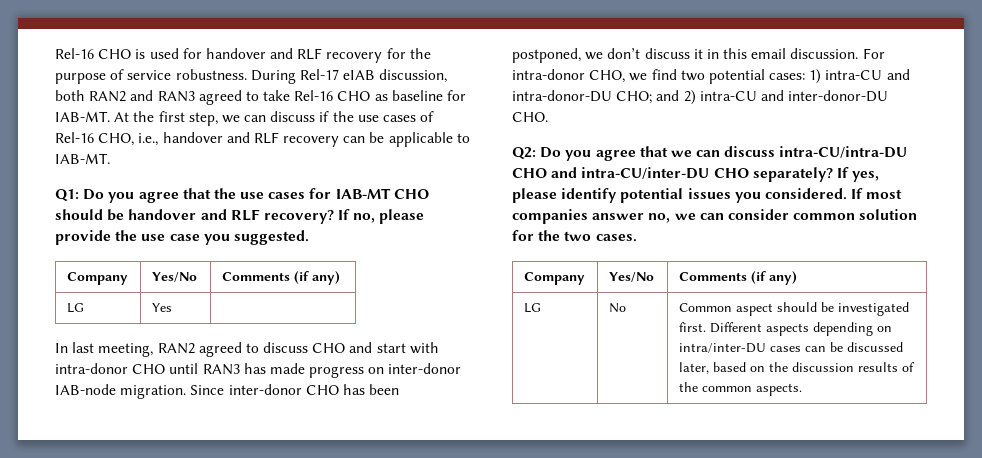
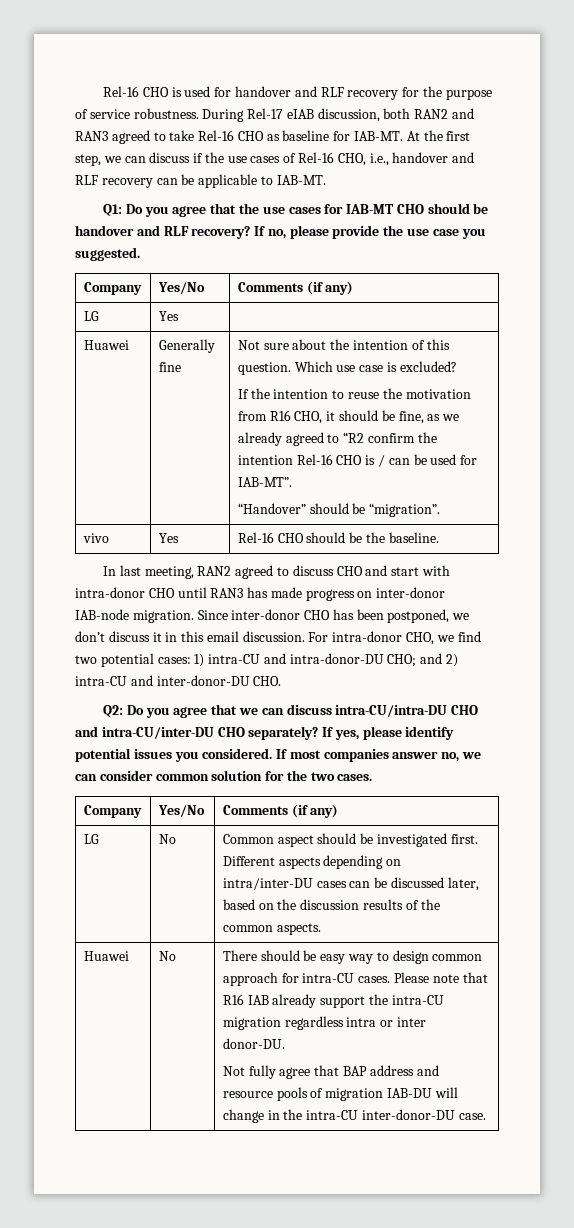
(172, 307) none -> [83,340,129,350] [158,339,215,353] [158,362,181,372] [237,339,450,350] [237,361,457,375] [237,388,471,399] [237,410,460,424] [237,432,437,446] [237,454,478,467] [237,477,292,487] [237,503,441,517] [82,533,109,543] [158,533,179,543] [237,532,439,543] // Huawei | Generally fine | Not sure about the intention of this question. Which use case is excluded? // If the intention to reuse the motivation from R16 CHO, it should be fine, as we already agreed to “R2 confirm the intention Rel-16 CHO is / can be used for IAB-MT”. // “Handover” should be “migration”. // vivo | Yes | Rel-16 CHO should be the baseline.
(802, 389) none -> [83,951,129,961] [158,951,176,961] [222,950,483,964] [222,972,488,986] [222,994,444,1008] [222,1016,427,1030] [222,1038,285,1049] [222,1065,439,1079] [222,1087,458,1101] [222,1109,486,1123] // Huawei | No | There should be easy way to design common approach for intra-CU cases. Please note that R16 IAB already support the intra-CU migration regardless intra or inter donor-DU. // Not fully agree that BAP address and resource pools of migration IAB-DU will change in the intra-CU inter-donor-DU case.

